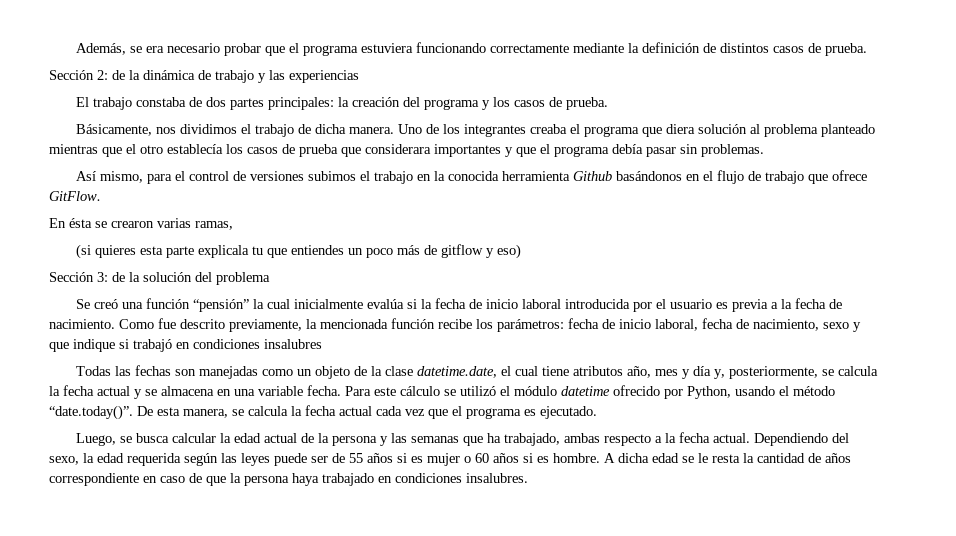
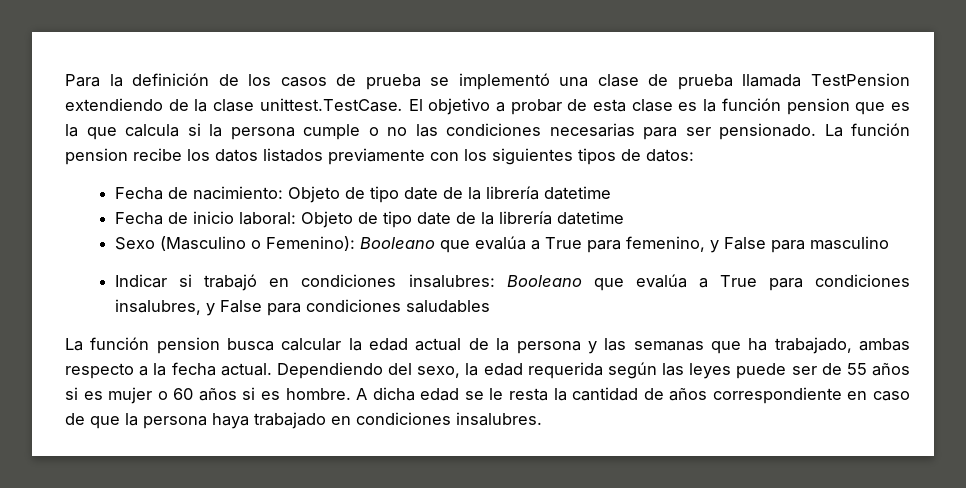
[75,42,867,56] [49,70,359,83] [75,97,608,110] [75,124,875,137] [49,144,764,157] [75,170,867,184] [49,191,101,201] [49,218,233,230] [75,244,521,259] [49,272,270,285] [75,298,842,312] [49,318,861,332] [49,339,322,352] [75,365,878,379] [49,385,835,399] [49,405,597,420] [75,433,132,446] Además, se era necesario probar que el programa estuviera funcionando correctamente mediante la definición de distintos casos de prueba. // Sección 2: de la dinámica de trabajo y las experiencias // El trabajo constaba de dos partes principales: la creación del programa y los casos de prueba. // Básicamente, nos dividimos el trabajo de dicha manera. Uno de los integrantes creaba el programa que diera solución al problema planteado mientras que el otro establecía los casos de prueba que considerara importantes y que el programa debía pasar sin problemas. // Así mismo, para el control de versiones subimos el trabajo en la conocida herramienta Github basándonos en el flujo de trabajo que ofrece GitFlow. // En ésta se crearon varias ramas, // (si quieres esta parte explicala tu que entiendes un poco más de gitflow y eso) // Sección 3: de la solución del problema // Se creó una función “pensión” la cual inicialmente evalúa si la fecha de inicio laboral introducida por el usuario es previa a la fecha de nacimiento. Como fue descrito previamente, la mencionada función recibe los parámetros: fecha de inicio laboral, fecha de nacimiento, sexo y que indique si trabajó en condiciones insalubres // Todas las fechas son manejadas como un objeto de la clase datetime.date, el cual tiene atributos año, mes y día y, posteriormente, se calcula la fecha actual y se almacena en una variable fecha. Para este cálculo se utilizó el módulo datetime ofrecido por Python, usando el método “date.today()”. De esta manera, se calcula la fecha actual cada vez que el programa es ejecutado. // Luego, se -> [65,73,910,90] [65,98,911,115] [65,123,910,140] [65,148,694,165] [115,186,612,203] [115,211,625,228] [115,236,890,253] [115,274,910,291] [115,299,491,316] [65,337,220,354] Para la definición de los casos de prueba se implementó una clase de prueba llamada TestPension extendiendo de la clase unittest.TestCase. El objetivo a probar de esta clase es la función pension que es la que calcula si la persona cumple o no las condiciones necesarias para ser pensionado. La función pension recibe los datos listados previamente con los siguientes tipos de datos: // Fecha de nacimiento: Objeto de tipo date de la librería datetime // Fecha de inicio laboral: Objeto de tipo date de la librería datetime // Sexo (Masculino o Femenino): Booleano que evalúa a True para femenino, y False para masculino // Indicar si trabajó en condiciones insalubres: Booleano que evalúa a True para condiciones insalubres, y False para condiciones saludables // La función pension

